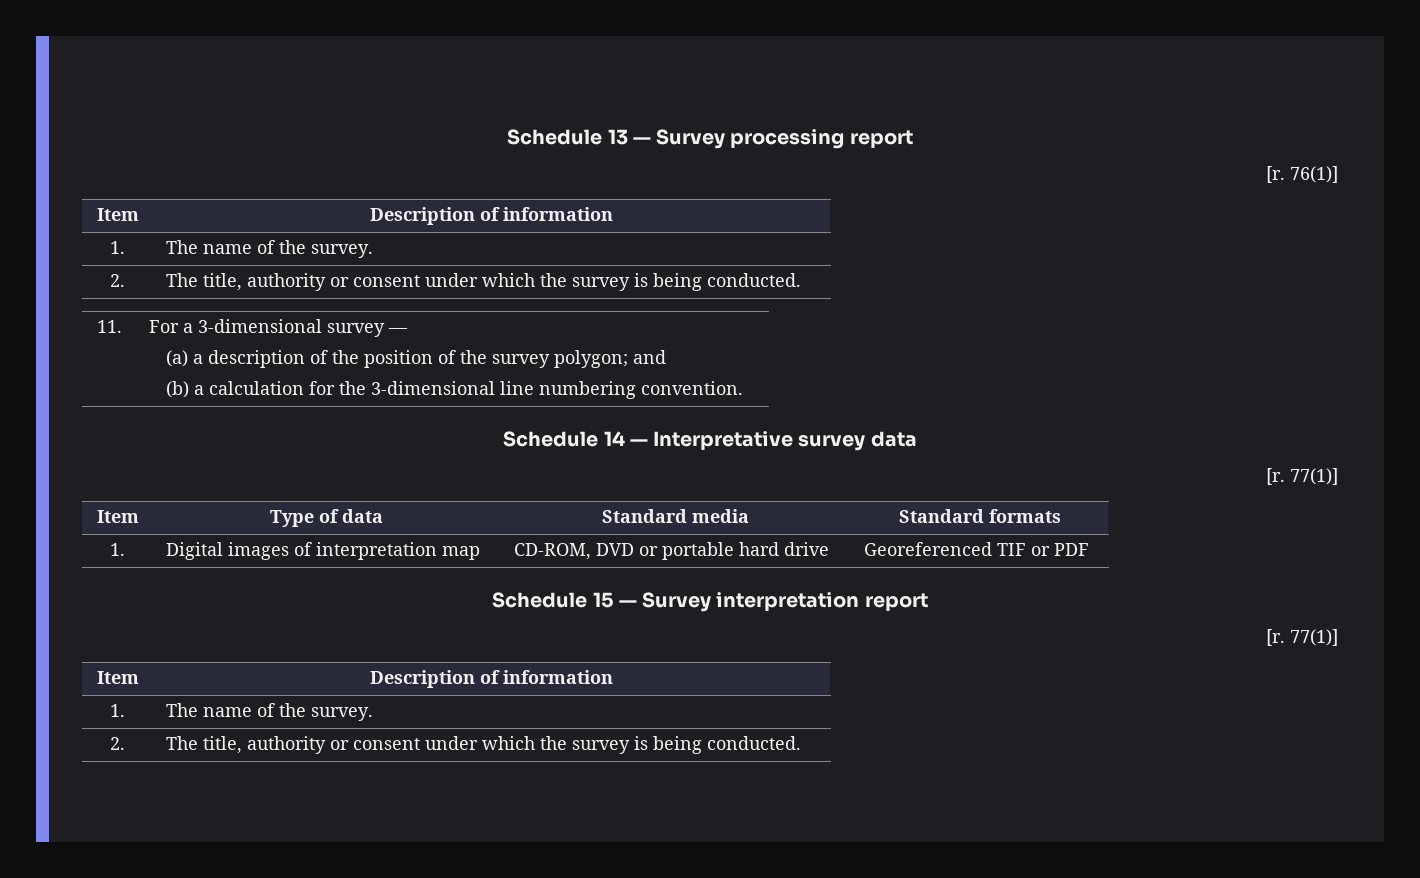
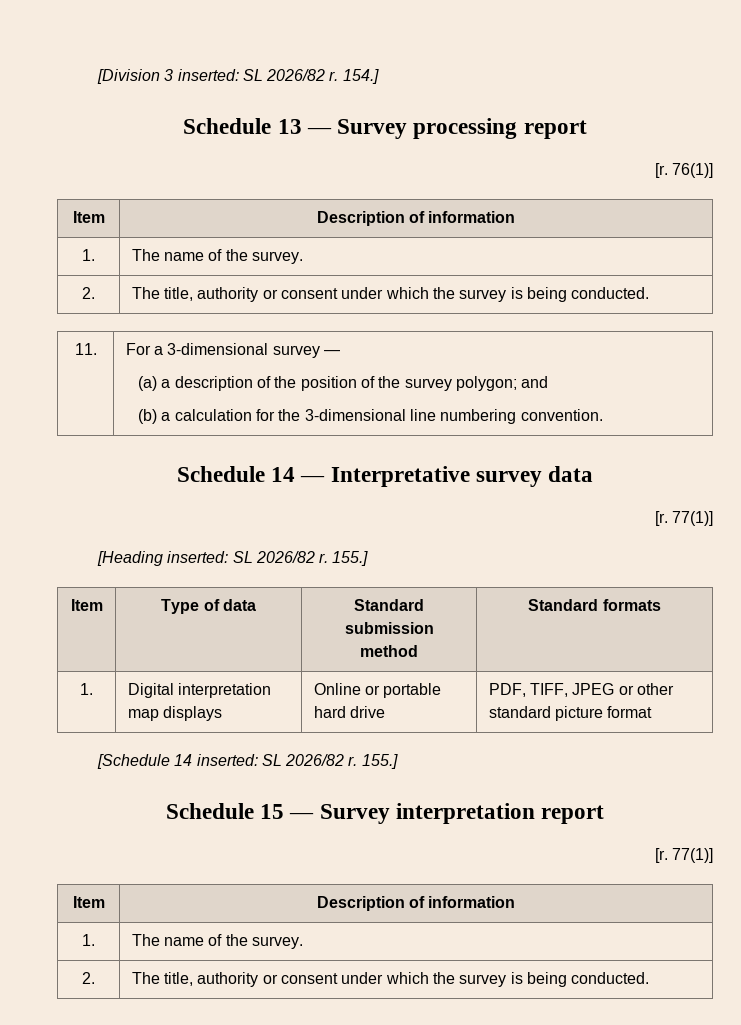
(507, 137) none -> [96,69,379,84] [Division 3 inserted: SL 2026/82 r. 154.] //
(1338, 476) none -> [96,551,369,566] // [Heading inserted: SL 2026/82 r. 155.]
[692,509,749,523] media -> [344,622,434,634] [360,645,418,657] submission method
[227,542,312,560] images of -> (174, 690) none
[513,543,634,560] | CD-ROM, DVD -> [163,706,223,721] [313,683,361,695] displays | Online
[863,542,1089,556] Georeferenced TIF or PDF -> [488,683,675,697] [488,706,653,721] [96,754,398,769] PDF, TIFF, JPEG or other standard picture format // [Schedule 14 inserted: SL 2026/82 r. 155.]

